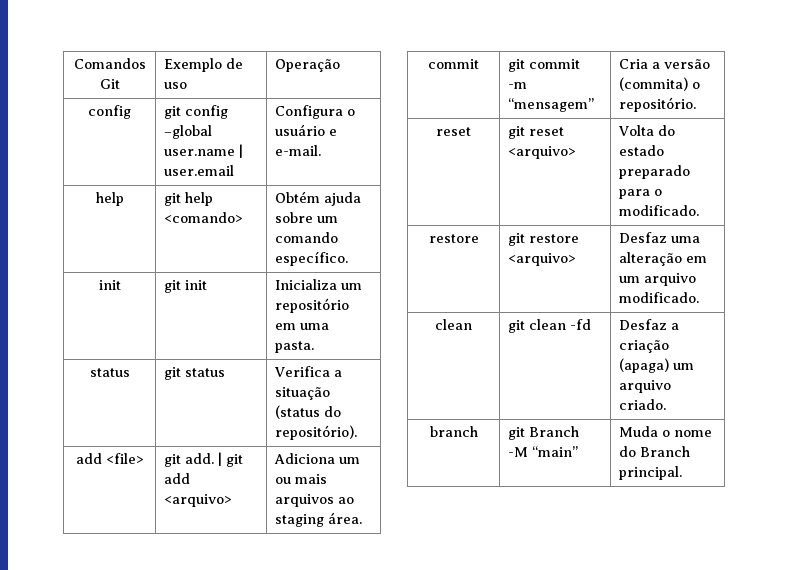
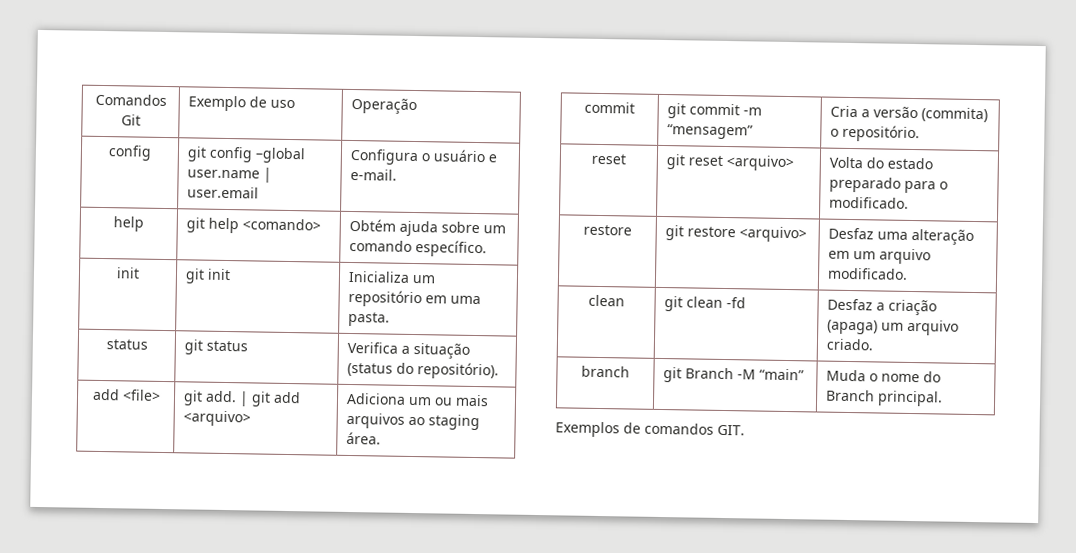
(683, 473) none -> [555,421,745,438] // Exemplos de comandos GIT.

